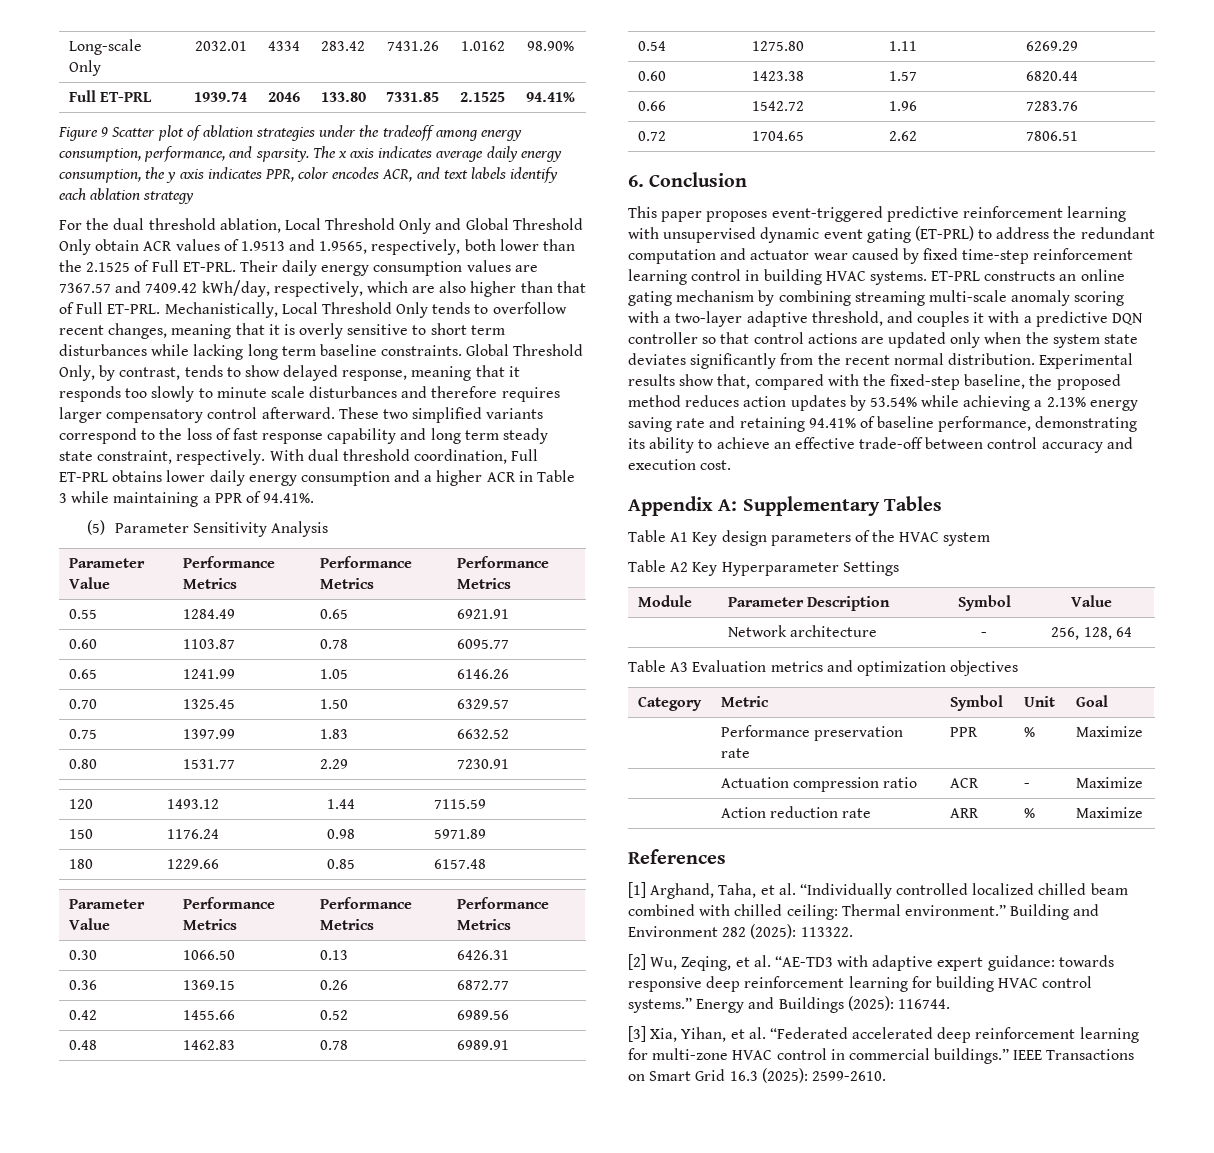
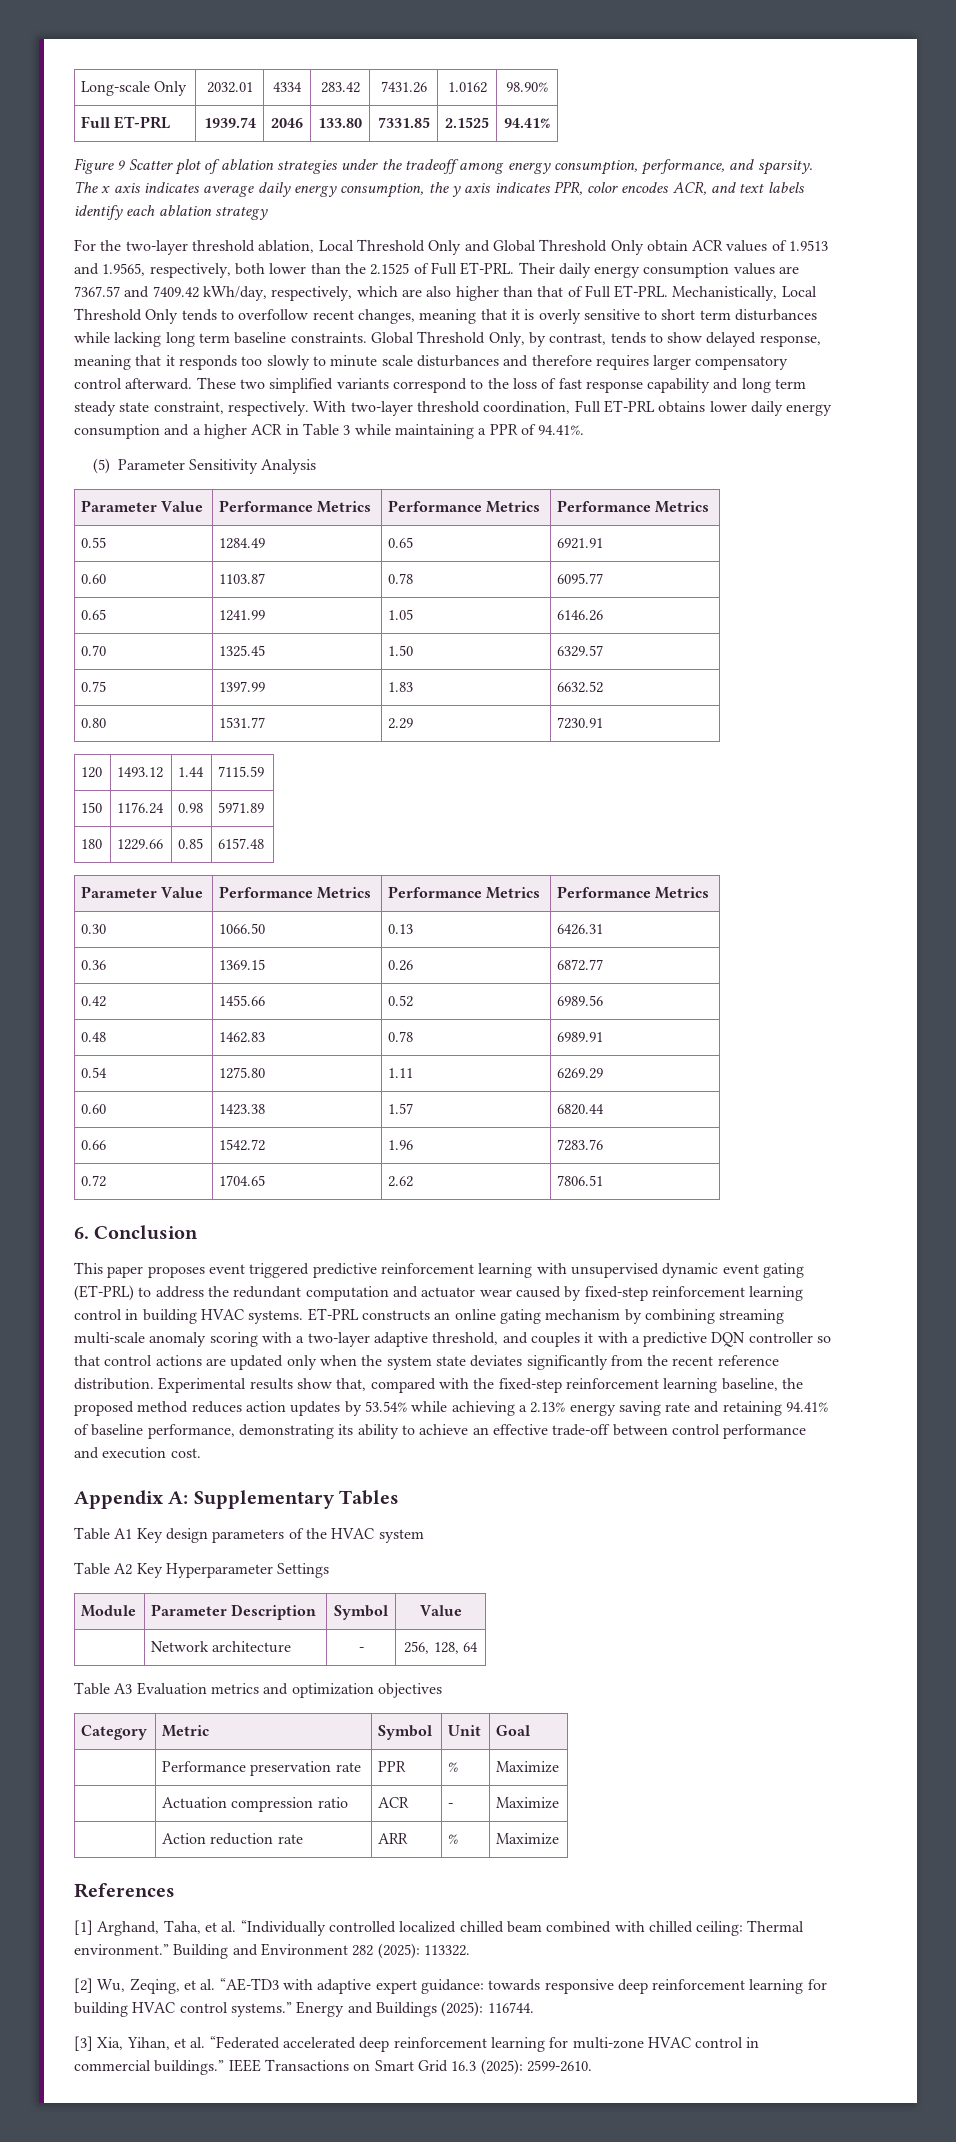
[113,218,145,230] dual -> [125,240,188,255] two-layer
[307,449,339,461] dual -> [350,401,413,416] two-layer
[771,206,883,222] event-triggered -> [208,1263,310,1278] event triggered
[923,248,1030,264] fixed time-step -> [584,1286,648,1301] fixed-step
[893,353,944,365] normal -> [717,1355,779,1366] reference
(961, 382) none -> [565,1378,718,1393] reinforcement learning
[1041,442,1103,453] accuracy -> [723,1424,807,1439] performance

